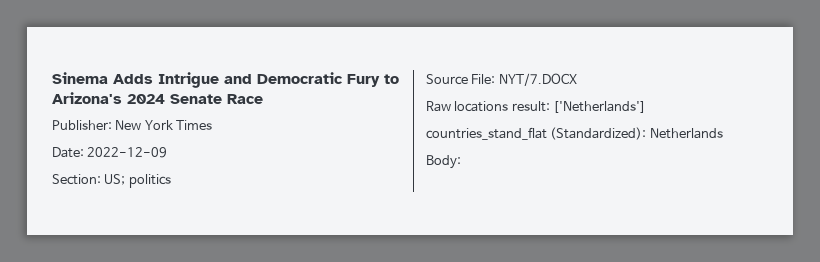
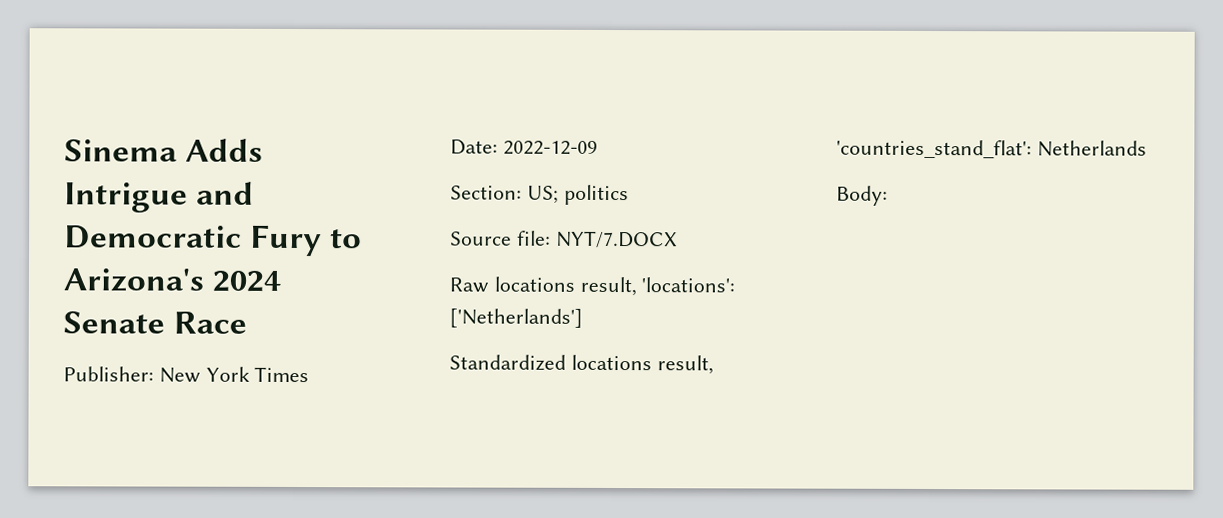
[471,74,496,84] File: -> [516,230,551,246] file:
[511,101,550,112] result: -> [579,276,736,297] result, 'locations':
[426,127,647,140] countries_stand_flat (Standardized): -> [449,354,714,375] [836,139,1032,159] Standardized locations result, 'countries_stand_flat':

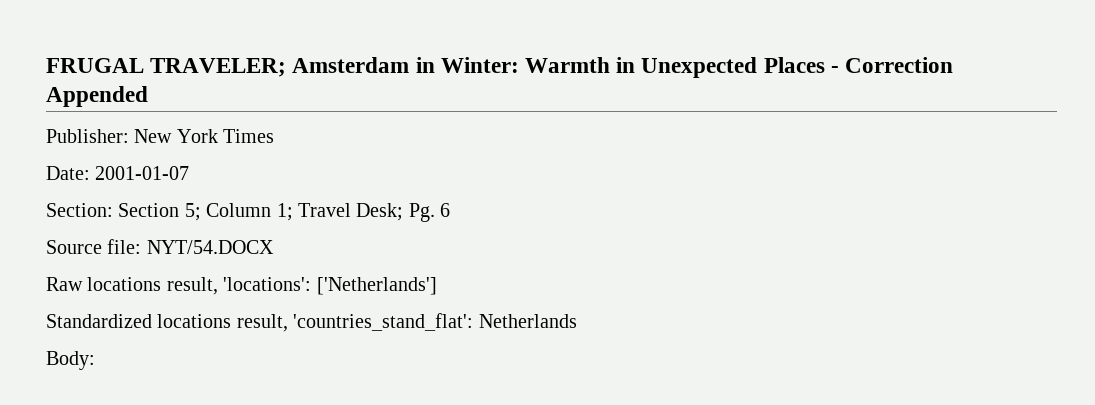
[64,138,264,162] [64,181,255,213] [64,224,363,257] [63,268,282,292] [63,311,248,334] Sinema Adds Intrigue and Democratic Fury to Arizona's 2024 Senate Race -> [46,57,954,78] [46,86,148,107] FRUGAL TRAVELER; Amsterdam in Winter: Warmth in Unexpected Places - Correction Appended
[502,140,598,155] 2022-12-09 -> [95,166,190,180] 2001-01-07
[526,184,629,206] US; politics -> [118,203,451,222] Section 5; Column 1; Travel Desk; Pg. 6
[555,230,678,249] NYT/7.DOCX -> [146,240,274,254] NYT/54.DOCX

